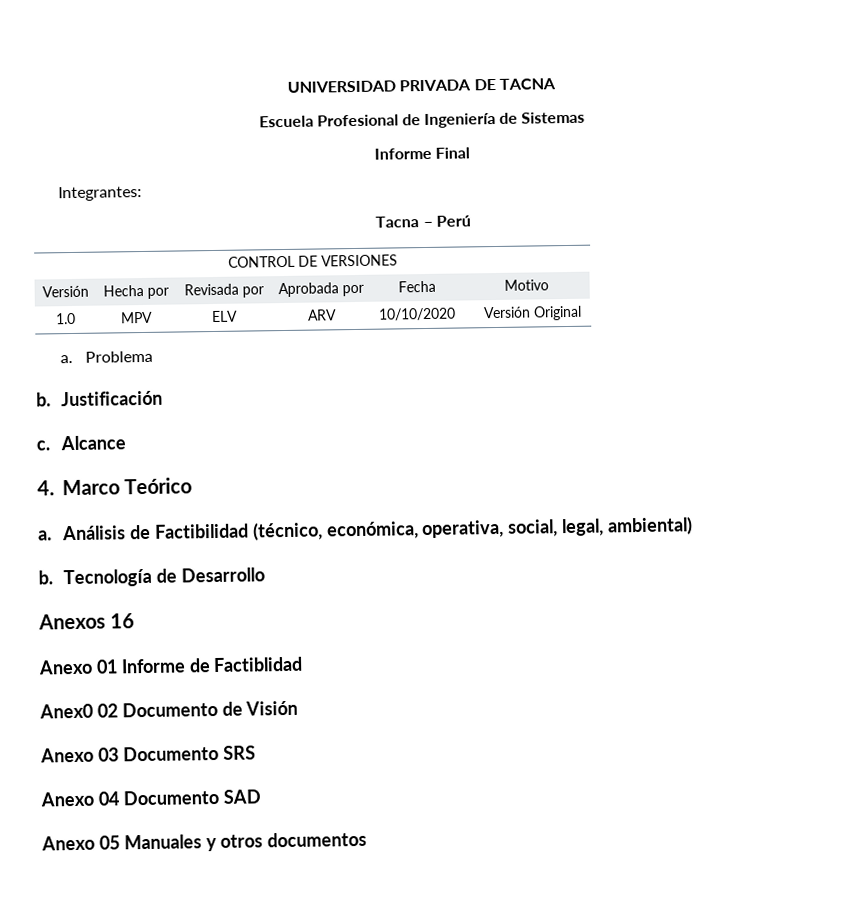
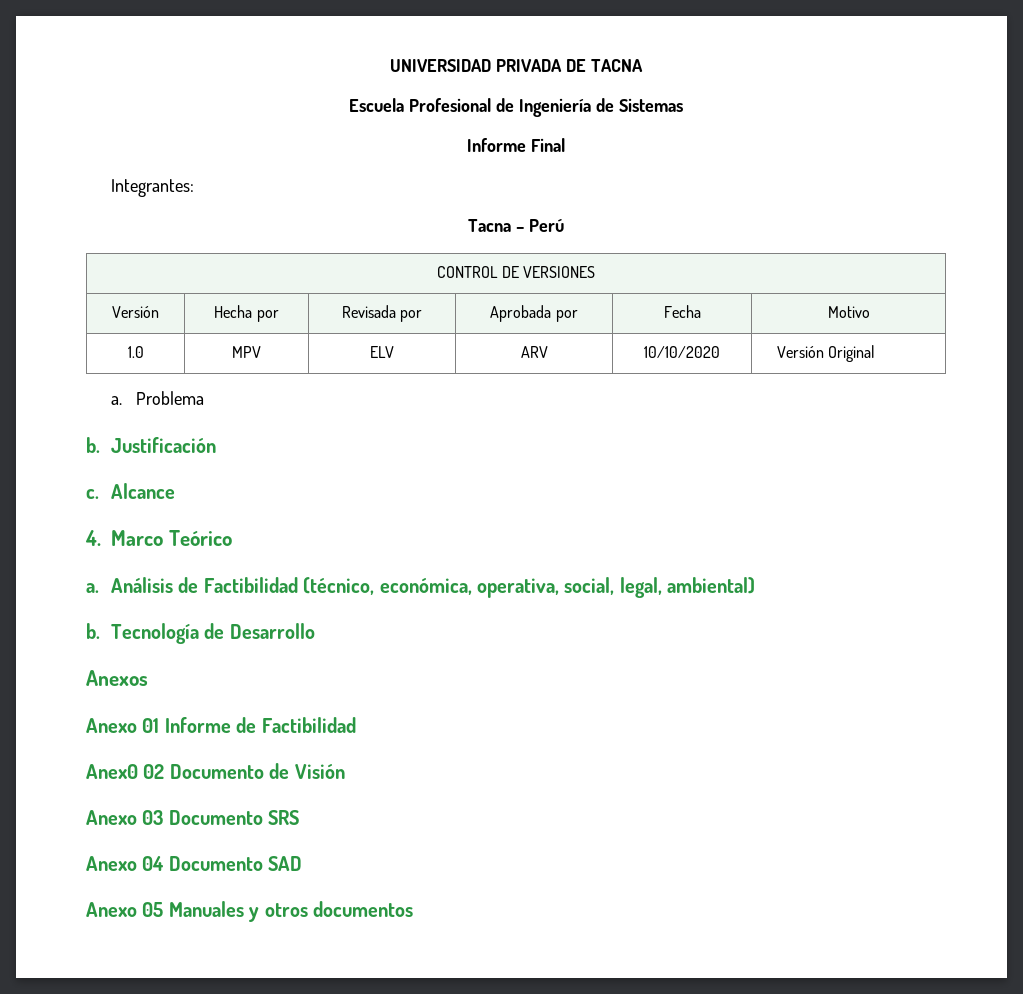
[110,613,136,629] 16 -> (148, 678) none
[213,656,304,673] Factiblidad -> [261,717,356,733] Factibilidad

